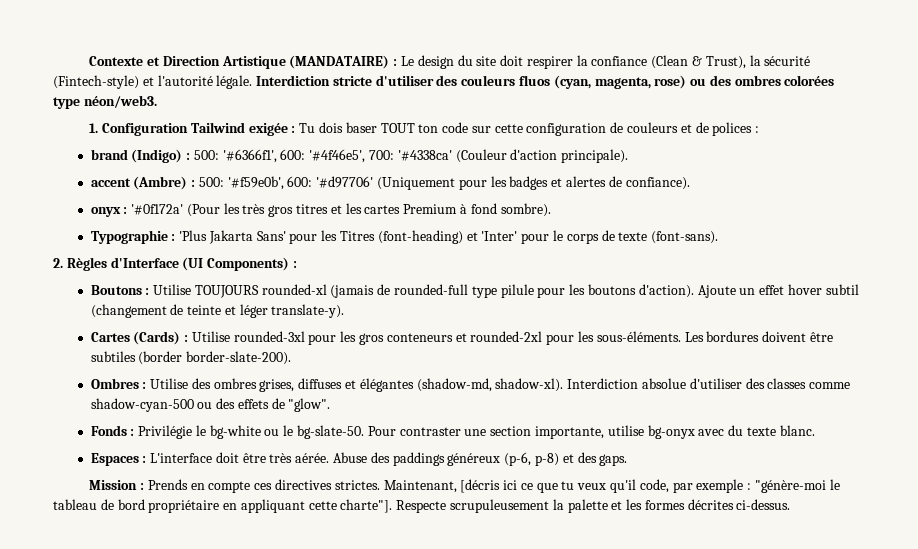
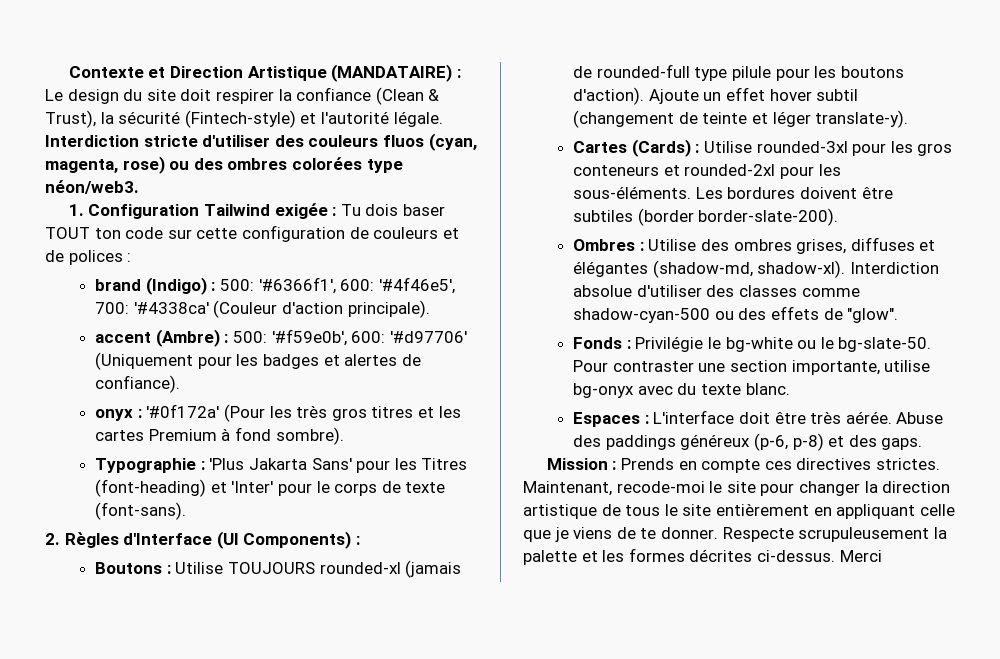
[460,479,840,493] [53,499,393,513] [décris ici ce que tu veux qu'il code, par exemple : "génère-moi le tableau de bord propriétaire en appliquant cette charte"]. -> [616,481,951,496] [523,503,955,519] [523,527,718,542] recode-moi le site pour changer la direction artistique de tous le site entièrement en appliquant celle que je viens de te donner.
(791, 504) none -> [839,550,882,562] Merci

